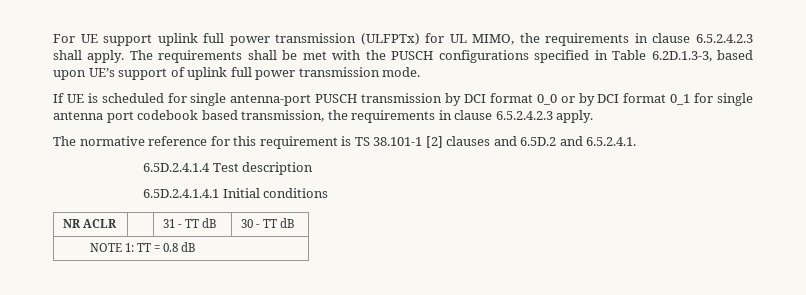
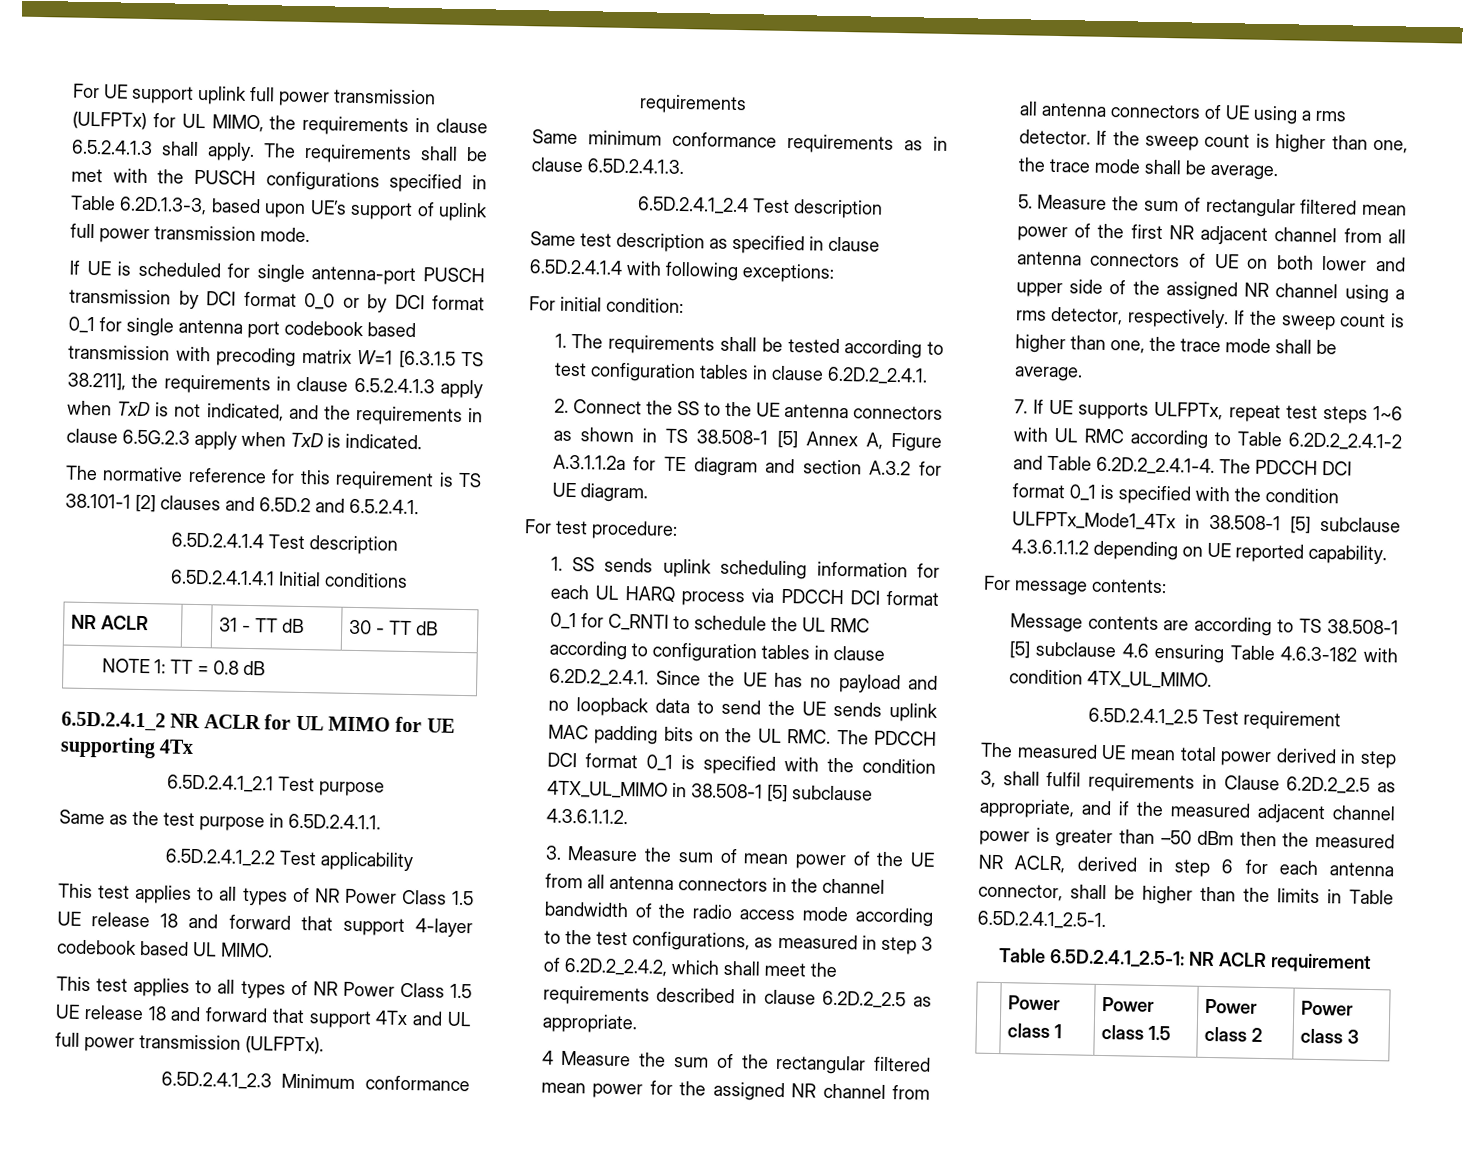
[696,34,753,43] 6.5.2.4.2.3 -> [71,139,153,156] 6.5.2.4.1.3
[241,110,594,123] transmission, the requirements in clause 6.5.2.4.2.3 apply. -> [68,344,484,369] [67,372,483,399] [67,400,483,426] [66,428,422,450] transmission with precoding matrix W=1 [6.3.1.5 TS 38.211], the requirements in clause 6.5.2.4.1.3 apply when TxD is not indicated, and the requirements in clause 6.5G.2.3 apply when TxD is indicated.
(197, 247) none -> [61,711,455,733] [60,736,195,759] [166,774,385,797] [59,809,381,832] [164,848,413,872] [58,883,475,906] [57,911,473,938] [57,939,273,958] [56,976,473,999] [55,1004,472,1029] [55,1032,324,1055] [160,1071,470,1092] [638,94,747,115] [532,129,948,154] [531,157,684,175] [636,196,883,219] [530,231,880,255] [529,259,835,283] [529,296,684,314] [554,333,944,359] [553,362,928,385] [553,398,943,420] [552,427,943,452] [552,454,942,477] [551,482,648,503] [524,519,678,540] [550,556,940,580] [549,584,939,607] [549,612,870,633] [548,640,885,663] [548,668,938,694] [547,697,939,722] [547,724,938,746] [546,752,936,775] [546,780,873,803] [545,808,628,825] [544,845,936,870] [544,873,885,894] [543,901,934,927] [543,929,934,955] [542,957,837,978] [542,985,933,1009] [541,1013,637,1034] [541,1050,931,1075] [540,1080,930,1102] [1018,101,1346,125] [1018,129,1408,154] [1017,157,1278,181] [1017,194,1407,218] [1016,223,1406,245] [1016,251,1406,272] [1015,279,1405,304] [1015,306,1405,331] [1014,334,1337,355] [1013,366,1083,382] [1013,399,1403,424] [1012,427,1402,451] [1012,455,1352,476] [1011,483,1339,505] [1011,511,1401,534] [1010,539,1387,565] [983,575,1167,596] [1009,613,1399,637] [1008,641,1398,664] [1008,669,1212,689] [1087,707,1341,731] [980,742,1397,769] [980,770,1396,794] [979,798,1396,824] [979,827,1395,849] [978,854,1394,877] [978,883,1394,905] [977,910,1106,930] [999,948,1371,973] [1007,995,1061,1011] [1006,1023,1062,1039] [1101,996,1155,1012] [1100,1024,1171,1041] [1204,998,1258,1014] [1203,1026,1263,1042] [1300,1000,1354,1016] [1299,1028,1359,1044] // 6.5D.2.4.1_2 NR ACLR for UL MIMO for UE supporting 4Tx // 6.5D.2.4.1_2.1 Test purpose // Same as the test purpose in 6.5D.2.4.1.1. // 6.5D.2.4.1_2.2 Test applicability // This test applies to all types of NR Power Class 1.5 UE release 18 and forward that support 4-layer codebook based UL MIMO. // This test applies to all types of NR Power Class 1.5 UE release 18 and forward that support 4Tx and UL full power transmission (ULFPTx). // 6.5D.2.4.1_2.3 Minimum conformance requirements // Same minimum conformance requirements as in clause 6.5D.2.4.1.3. // 6.5D.2.4.1_2.4 Test description // Same test description as specified in clause 6.5D.2.4.1.4 with following exceptions: // For initial condition: // 1. The requirements shall be tested according to test configuration tables in clause 6.2D.2_2.4.1. // 2. Connect the SS to the UE antenna connectors as shown in TS 38.508-1 [5] Annex A, Figure A.3.1.1.2a for TE diagram and section A.3.2 for UE diagram. // For test procedure: // 1. SS sends uplink scheduling information for each UL HARQ process via PDCCH DCI format 0_1 for C_RNTI to schedule the UL RMC according to configuration tables in clause 6.2D.2_2.4.1. Since the UE has no payload and no loopback data to send the UE sends uplink MAC padding bits on the UL RMC. The PDCCH DCI format 0_1 is specified with the condition 4TX_UL_MIMO in 38.508-1 [5] subclause 4.3.6.1.1.2. // 3. Measure the sum of mean power of the UE from all antenna connectors in the channel bandwidth of the radio access mode according to the test configurations, as measured in step 3 of 6.2D.2_2.4.2, which shall meet the requirements described in clause 6.2D.2_2.5 as appropriate. // 4 Measure the sum of the rectangular filtered mean power for the assigned NR channel from all antenna connectors of UE using a rms detector. If the sweep count is higher than one, the trace mode shall be average. // 5. Measure the sum of rectangular filtered mean power of the first NR adjacent channel from all antenna connectors of UE on both lower and upper side of the assigned NR channel using a rms detector, respectively. If the sweep count is higher than one, the trace mode shall be average. // 7. If UE supports ULFPTx, repeat test steps 1~6 with UL RMC according to Table 6.2D.2_2.4.1-2 and Table 6.2D.2_2.4.1-4. The PDCCH DCI format 0_1 is specified with the condition ULFPTx_Mode1_4Tx in 38.508-1 [5] subclause 4.3.6.1.1.2 depending on UE reported capability. // For message contents: // Message contents are according to TS 38.508-1 [5] subclause 4.6 ensuring Table 4.6.3-182 with condition 4TX_UL_MIMO. // 6.5D.2.4.1_2.5 Test requirement // The measured UE mean total power derived in step 3, shall fulfil requirements in Clause 6.2D.2_2.5 as appropriate, and if the measured adjacent channel power is greater than –50 dBm then the measured NR ACLR, derived in step 6 for each antenna connector, shall be higher than the limits in Table 6.5D.2.4.1_2.5-1. // Table 6.5D.2.4.1_2.5-1: NR ACLR requirement // | Power class 1 | Power class 1.5 | Power class 2 | Power class 3

